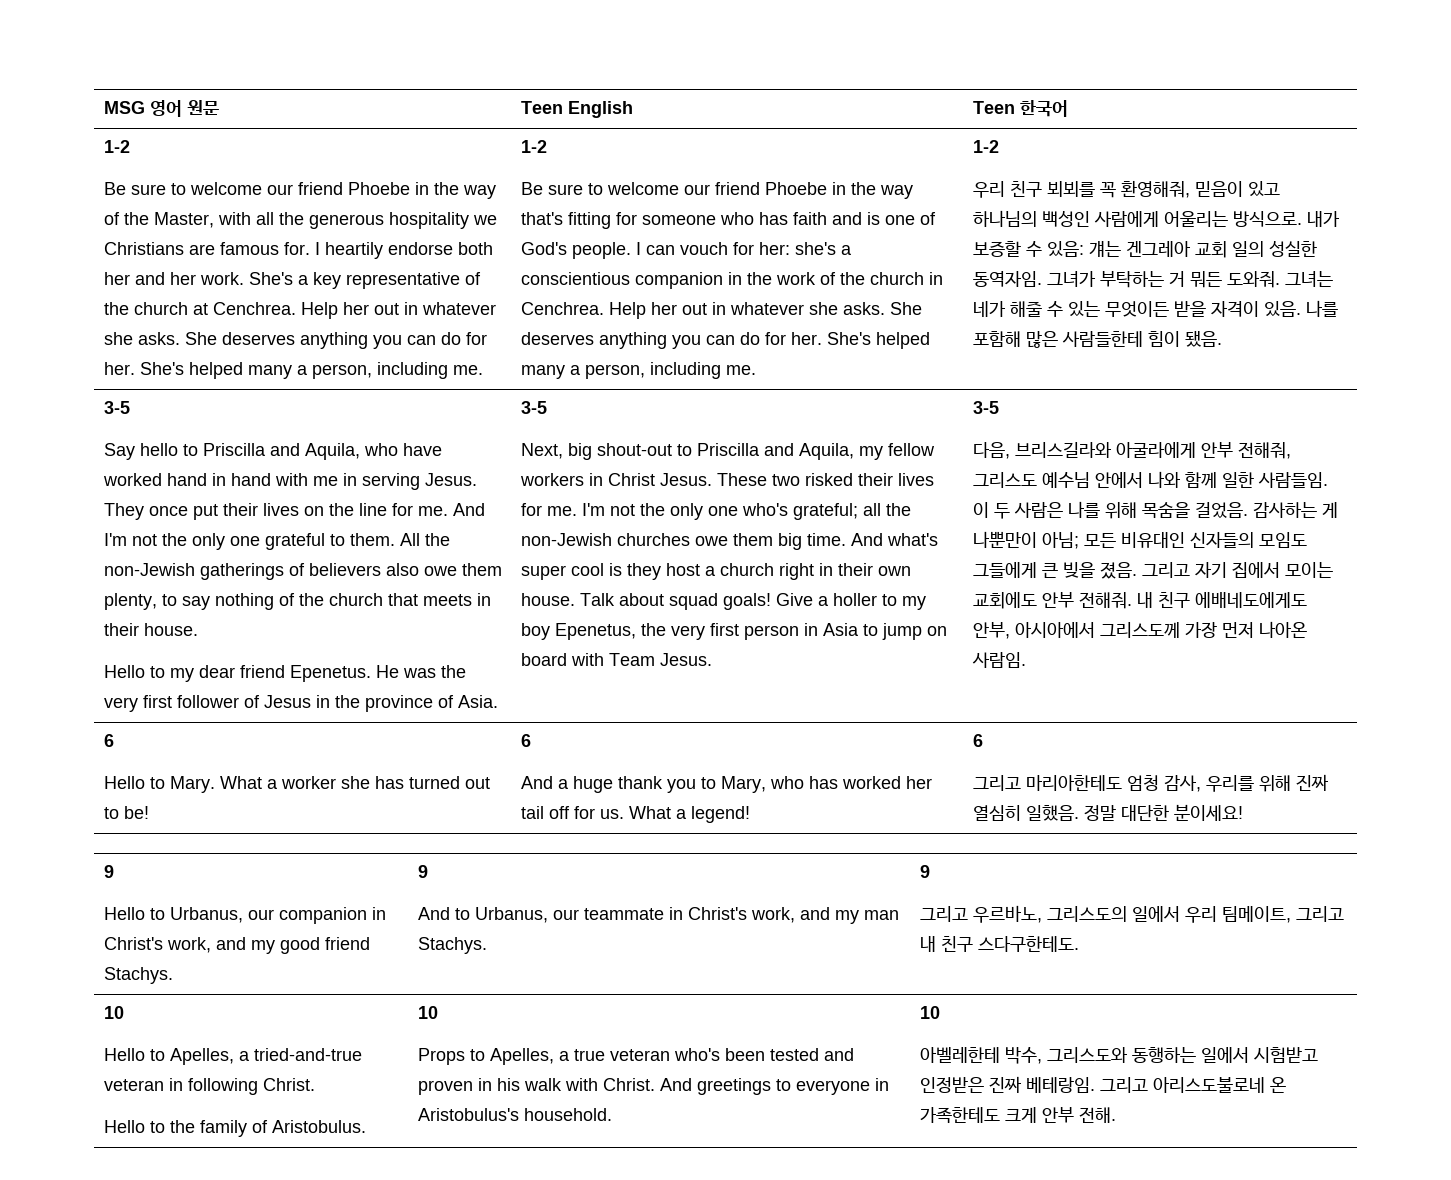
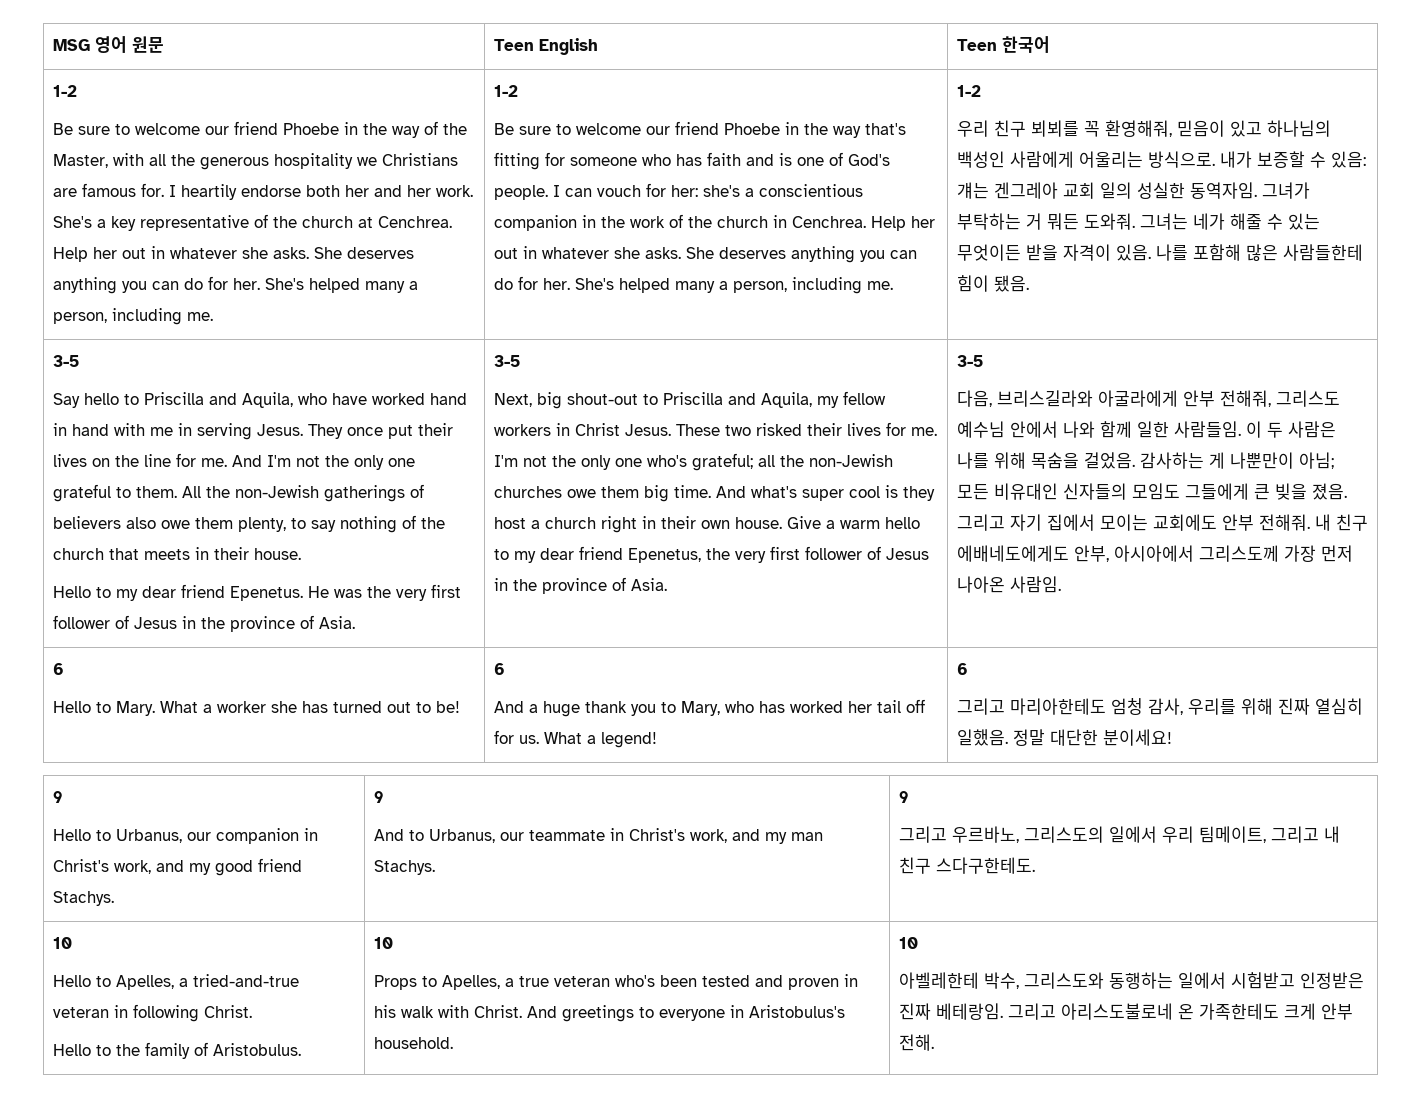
[579,593,926,610] [520,623,947,640] [520,653,712,666] Talk about squad goals! Give a holler to my boy Epenetus, the very first person in Asia to jump on board with Team Jesus. -> [786,516,920,529] [493,546,929,563] [493,577,667,594] Give a warm hello to my dear friend Epenetus, the very first follower of Jesus in the province of Asia.

